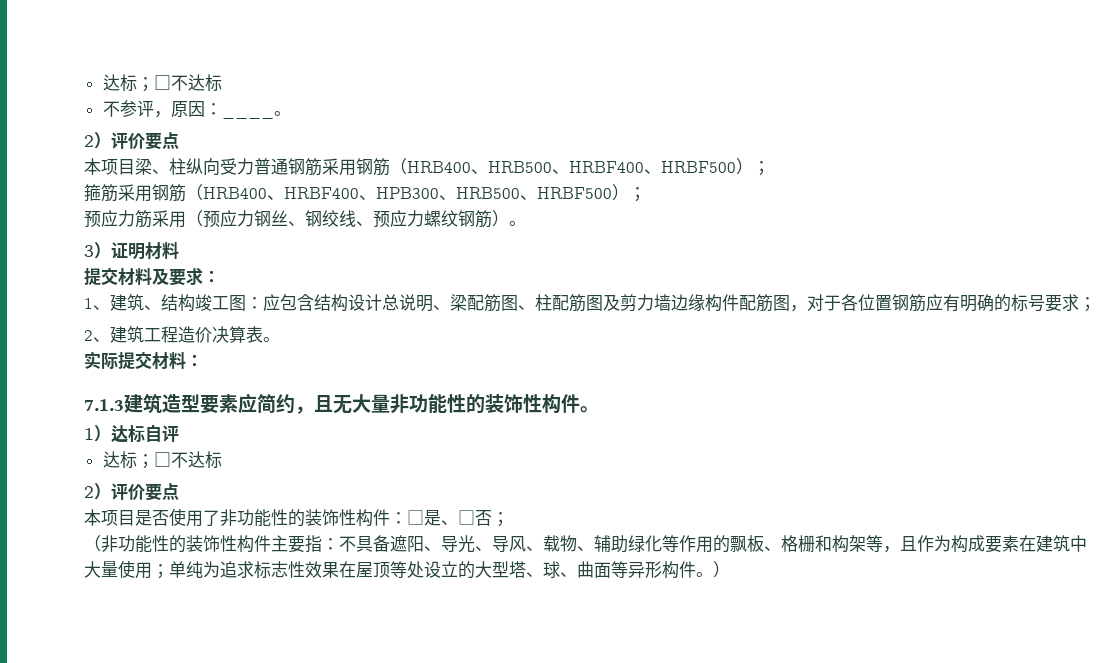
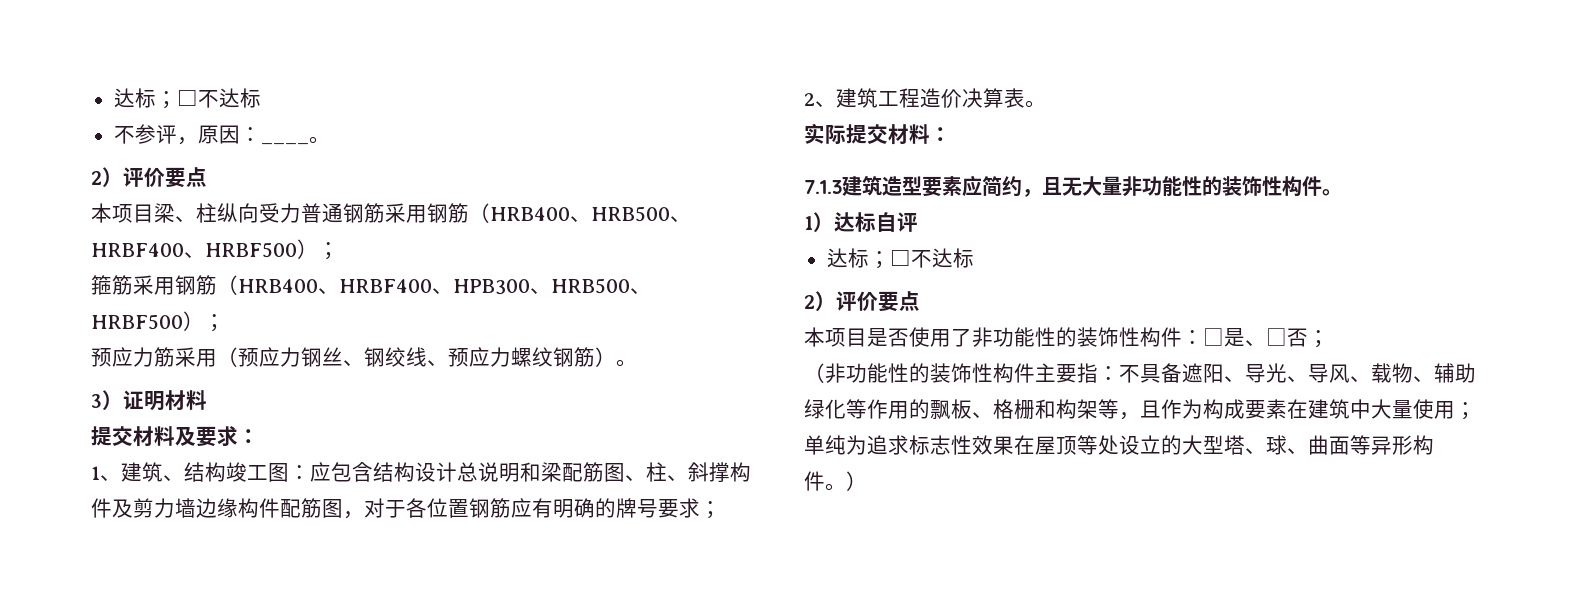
[433,305,450,310] 、 -> [520,462,541,482] 和
[552,294,603,312] 配筋图 -> [667,462,751,482] [91,498,112,518] 、斜撑构件
[1011,294,1028,312] 标 -> [616,498,637,518] 牌

